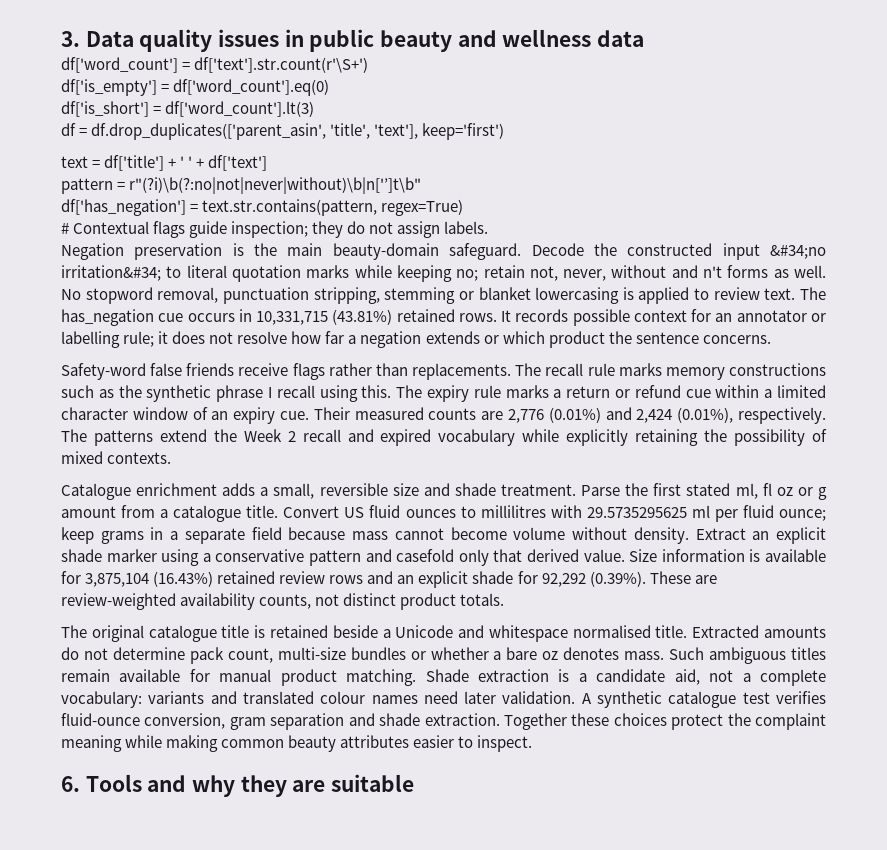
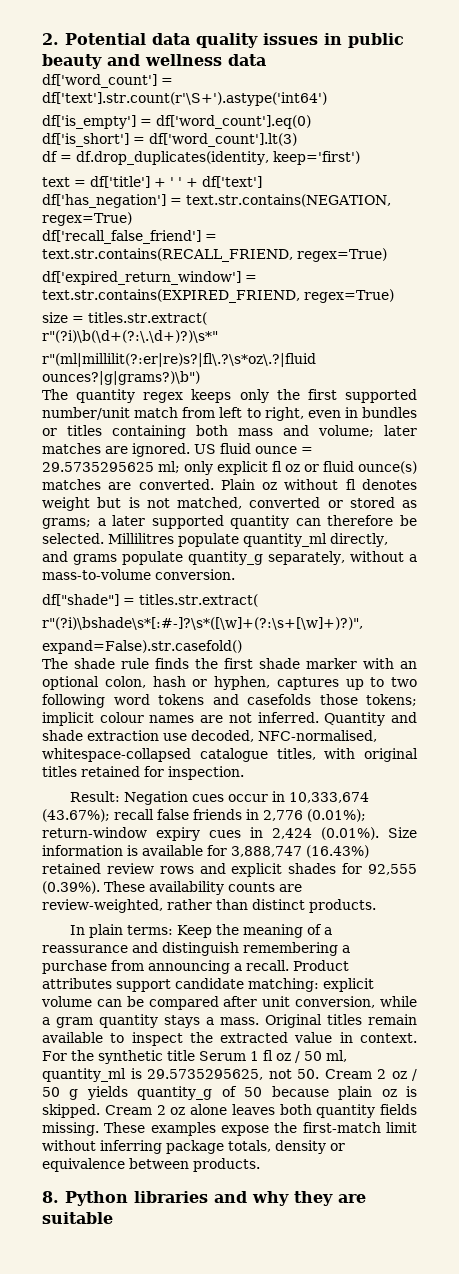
[61,31,134,47] 3. Data -> [42,33,190,45] 2. Potential data
[194,57,369,73] df['text'].str.count(r'\S+') -> [42,92,327,106] df['text'].str.count(r'\S+').astype('int64')
[91,123,419,140] df.drop_duplicates(['parent_asin', 'title', 'text'], -> [76,151,269,165] df.drop_duplicates(identity,
[61,177,422,194] // pattern = r"(?i)\b(?:no|not|never|without)\b|n['’]t\b" -> (262, 182) none
[202,199,464,216] [61,221,489,238] [61,243,827,260] [61,265,826,282] [61,287,826,304] [61,309,826,326] [61,331,771,348] [61,363,826,380] [61,385,826,402] [61,407,826,424] [61,429,827,446] [61,451,172,464] [61,483,827,500] [61,505,826,522] [61,527,827,544] [61,549,625,566] text.str.contains(pattern, regex=True) // # Contextual flags guide inspection; they do not assign labels. // Negation preservation is the main beauty-domain safeguard. Decode the constructed input &#34;no irritation&#34; to literal quotation marks while keeping no; retain not, never, without and n't forms as well. No stopword removal, punctuation stripping, stemming or blanket lowercasing is applied to review text. The has_negation cue occurs in 10,331,715 (43.81%) retained rows. It records possible context for an annotator or labelling rule; it does not resolve how far a negation extends or which product the sentence concerns. // Safety-word false friends receive flags rather than replacements. The recall rule marks memory constructions such as the synthetic phrase I recall using this. The expiry rule marks a return or refund cue within a limited character window of an expiry cue. Their measured counts are 2,776 (0.01%) and 2,424 (0.01%), respectively. The patterns extend the Week 2 recall and expired vocabulary while explicitly retaining the possibility of mixed contexts. // Catalogue enrichment adds a small, reversible size and shade treatment. Parse the first stated ml, fl oz or g amount from a catalogue title. Convert US fluid ounces to millilitres with 29.5735295625 ml per fluid ounce; keep grams in a separate field because mass cannot become volume without density. Extract an explicit shade marker using a conservative pattern and casefold only that derived value. -> [186,194,391,207] [42,212,132,226] [42,230,217,244] [42,248,387,262] [42,271,257,285] [42,289,394,303] [42,312,207,325] [42,330,218,343] [42,353,316,367] [42,371,200,385] [42,389,417,403] [42,407,417,421] [42,425,417,439] [42,443,313,457] [42,461,417,475] [42,479,417,490] [42,497,417,511] [42,515,417,529] [42,533,388,547] [42,551,417,565] [42,569,235,580] [42,594,258,607] [42,617,363,630] [42,640,242,654] [42,658,417,669] [42,676,417,690] [42,694,417,708] [42,712,418,726] [42,730,377,742] [42,748,418,762] [42,766,244,780] [70,791,370,805] [42,809,366,822] [42,827,379,841] text.str.contains(NEGATION, regex=True) // df['recall_false_friend'] = text.str.contains(RECALL_FRIEND, regex=True) // df['expired_return_window'] = text.str.contains(EXPIRED_FRIEND, regex=True) // size = titles.str.extract( // r"(?i)\b(\d+(?:\.\d+)?)\s*" // r"(ml|millilit(?:er|re)s?|fl\.?\s*oz\.?|fluid ounces?|g|grams?)\b") // The quantity regex keeps only the first supported number/unit match from left to right, even in bundles or titles containing both mass and volume; later matches are ignored. US fluid ounce = 29.5735295625 ml; only explicit fl oz or fluid ounce(s) matches are converted. Plain oz without fl denotes weight but is not matched, converted or stored as grams; a later supported quantity can therefore be selected. Millilitres populate quantity_ml directly, and grams populate quantity_g separately, without a mass-to-volume conversion. // df["shade"] = titles.str.extract( // r"(?i)\bshade\s*[:#-]?\s*([\w]+(?:\s+[\w]+)?)", // expand=False).str.casefold() // The shade rule finds the first shade marker with an optional colon, hash or hyphen, captures up to two following word tokens and casefolds those tokens; implicit colour names are not inferred. Quantity and shade extraction use decoded, NFC-normalised, whitespace-collapsed catalogue titles, with original titles retained for inspection. // Result: Negation cues occur in 10,333,674 (43.67%); recall false friends in 2,776 (0.01%); return-window expiry cues in 2,424 (0.01%).
[85,573,150,587] 3,875,104 -> [231,846,302,857] 3,888,747
[397,571,717,588] [61,593,505,610] [61,625,827,642] [61,647,826,664] [61,669,827,686] [61,691,826,708] [61,713,826,730] [61,735,533,752] [61,774,142,792] an explicit shade for 92,292 (0.39%). These are review-weighted availability counts, not distinct product totals. // The original catalogue title is retained beside a Unicode and whitespace normalised title. Extracted amounts do not determine pack count, multi-size bundles or whether a bare oz denotes mass. Such ambiguous titles remain available for manual product matching. Shade extraction is a candidate aid, not a complete vocabulary: variants and translated colour names need later validation. A synthetic catalogue test verifies fluid-ounce conversion, gram separation and shade extraction. Together these choices protect the complaint meaning while making common beauty attributes easier to inspect. // 6. Tools -> [231,863,417,877] [42,881,302,895] [42,899,376,913] [70,924,333,938] [42,942,350,956] [42,960,349,974] [42,978,374,992] [41,996,417,1010] [42,1014,417,1028] [42,1032,417,1046] [42,1050,347,1064] [42,1068,417,1082] [42,1086,418,1100] [42,1104,417,1118] [42,1122,417,1136] [42,1140,345,1154] [42,1158,260,1172] [42,1191,208,1206] explicit shades for 92,555 (0.39%). These availability counts are review-weighted, rather than distinct products. // In plain terms: Keep the meaning of a reassurance and distinguish remembering a purchase from announcing a recall. Product attributes support candidate matching: explicit volume can be compared after unit conversion, while a gram quantity stays a mass. Original titles remain available to inspect the extracted value in context. For the synthetic title Serum 1 fl oz / 50 ml, quantity_ml is 29.5735295625, not 50. Cream 2 oz / 50 g yields quantity_g of 50 because plain oz is skipped. Cream 2 oz alone leaves both quantity fields missing. These examples expose the first-match limit without inferring package totals, density or equivalence between products. // 8. Python libraries

